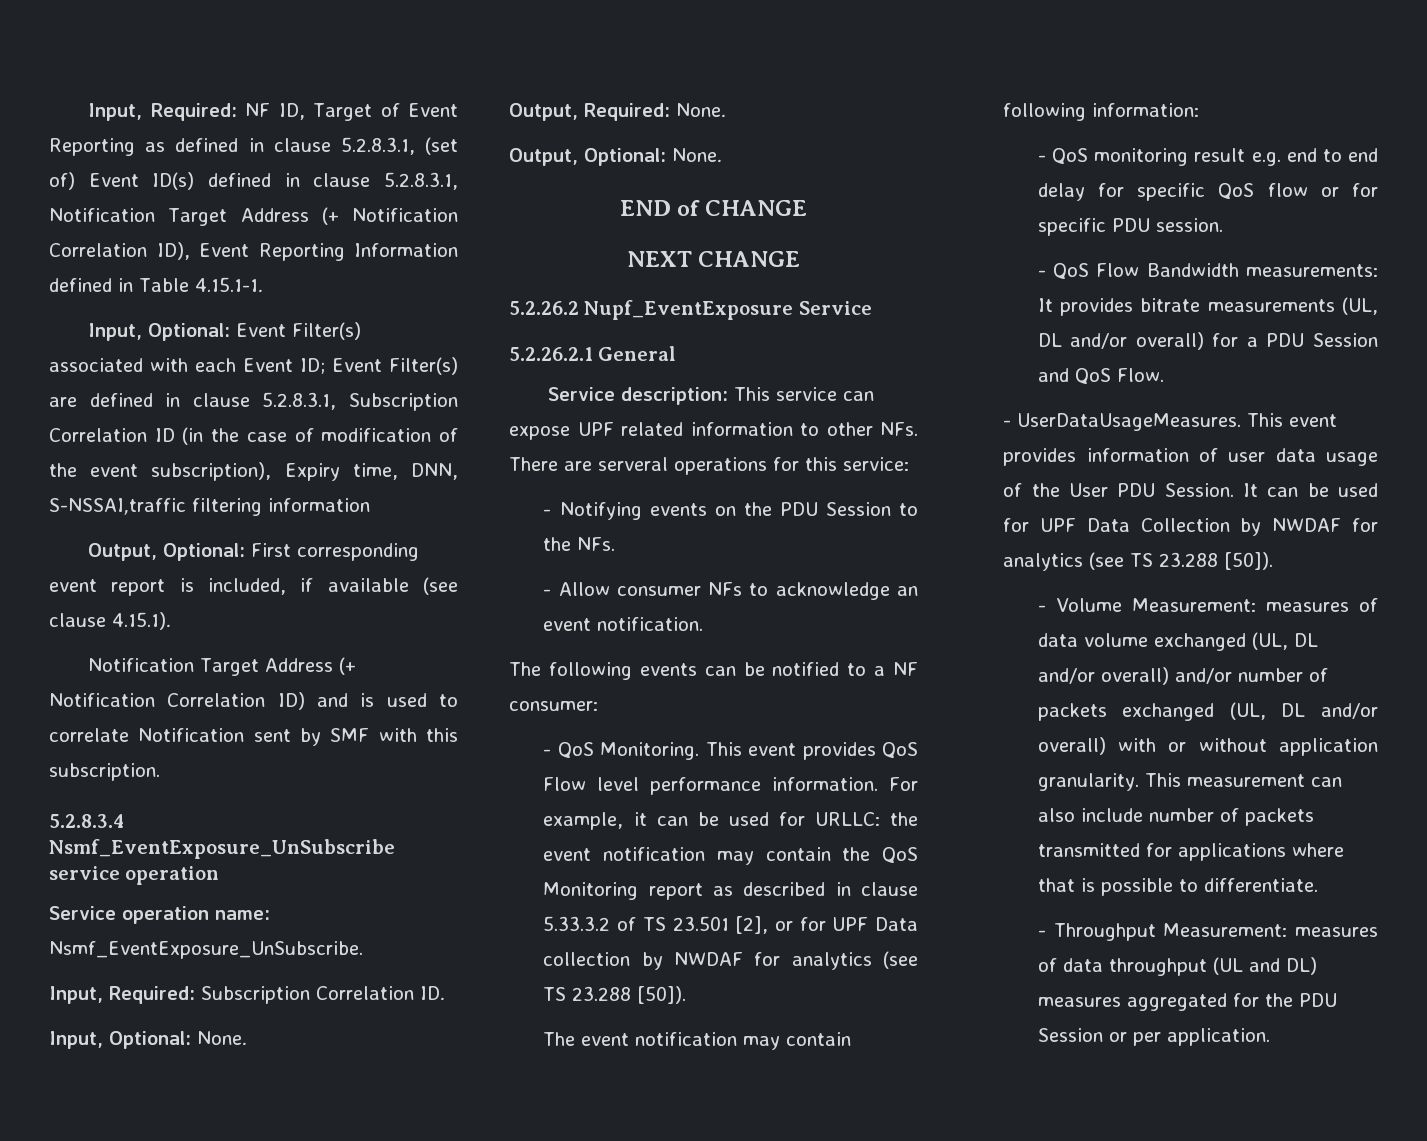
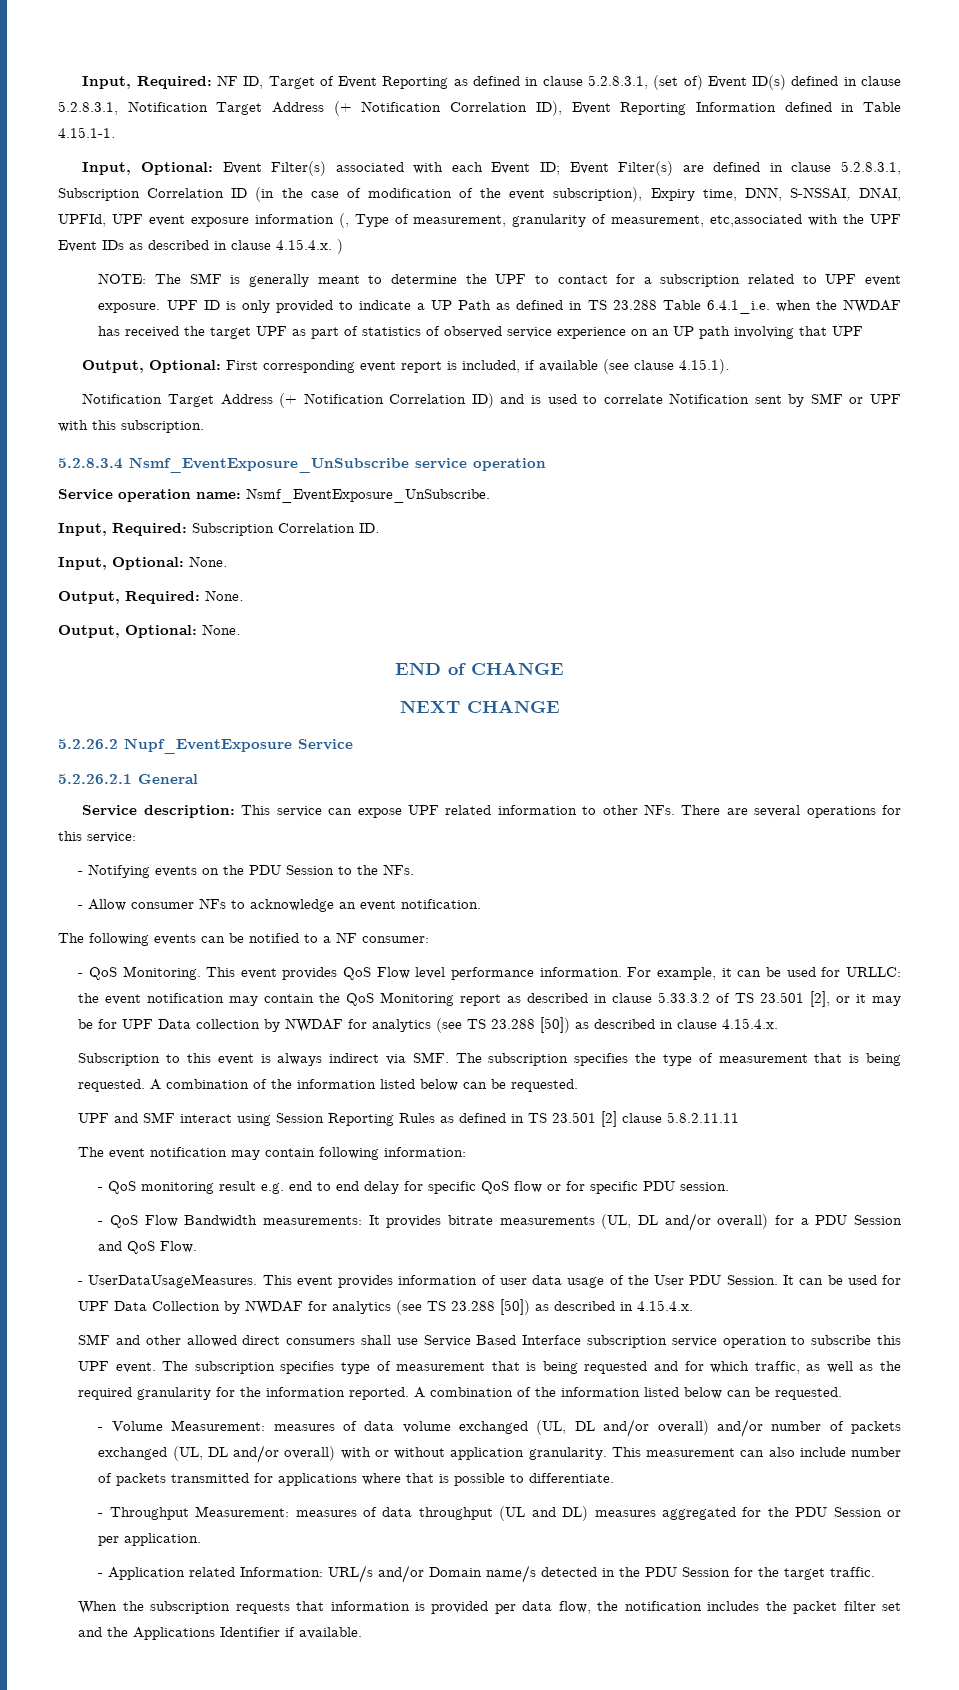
[49,498,370,516] S-NSSAI,traffic filtering information -> [789,187,901,201] [58,213,901,228] [58,239,343,254] [98,273,901,287] [98,299,901,314] [98,326,864,339] S-NSSAI, DNAI, UPFId, UPF event exposure information (, Type of measurement, granularity of measurement, etc,associated with the UPF Event IDs as described in clause 4.15.4.x. ) // NOTE: The SMF is generally meant to determine the UPF to contact for a subscription related to UPF event exposure. UPF ID is only provided to indicate a UP Path as defined in TS 23.288 Table 6.4.1_i.e. when the NWDAF has received the target UPF as part of statistics of observed service experience on an UP path involving that UPF
(370, 735) none -> [849,394,902,404] or UPF
[598,457,668,471] serveral -> [754,805,801,817] several
(793, 926) none -> [856,994,902,1006] [78,1019,94,1029] it may be
[637,986,687,1004] [50]). -> [540,1017,779,1033] [78,1052,902,1066] [78,1079,579,1092] [78,1111,740,1127] [50]) as described in clause 4.15.4.x. // Subscription to this event is always indirect via SMF. The subscription specifies the type of measurement that is being requested. A combination of the information listed below can be requested. // UPF and SMF interact using Session Reporting Rules as defined in TS 23.501 [2] clause 5.8.2.11.11
[1224,552,1274,570] [50]). -> [500,1299,694,1315] [78,1334,902,1348] [78,1361,901,1374] [78,1387,843,1400] [50]) as described in 4.15.4.x. // SMF and other allowed direct consumers shall use Service Based Interface subscription service operation to subscribe this UPF event. The subscription specifies type of measurement that is being requested and for which traffic, as well as the required granularity for the information reported. A combination of the information listed below can be requested.
(1270, 1037) none -> [98,1565,876,1583] [78,1601,902,1614] [78,1627,363,1640] // - Application related Information: URL/s and/or Domain name/s detected in the PDU Session for the target traffic. // When the subscription requests that information is provided per data flow, the notification includes the packet filter set and the Applications Identifier if available.

